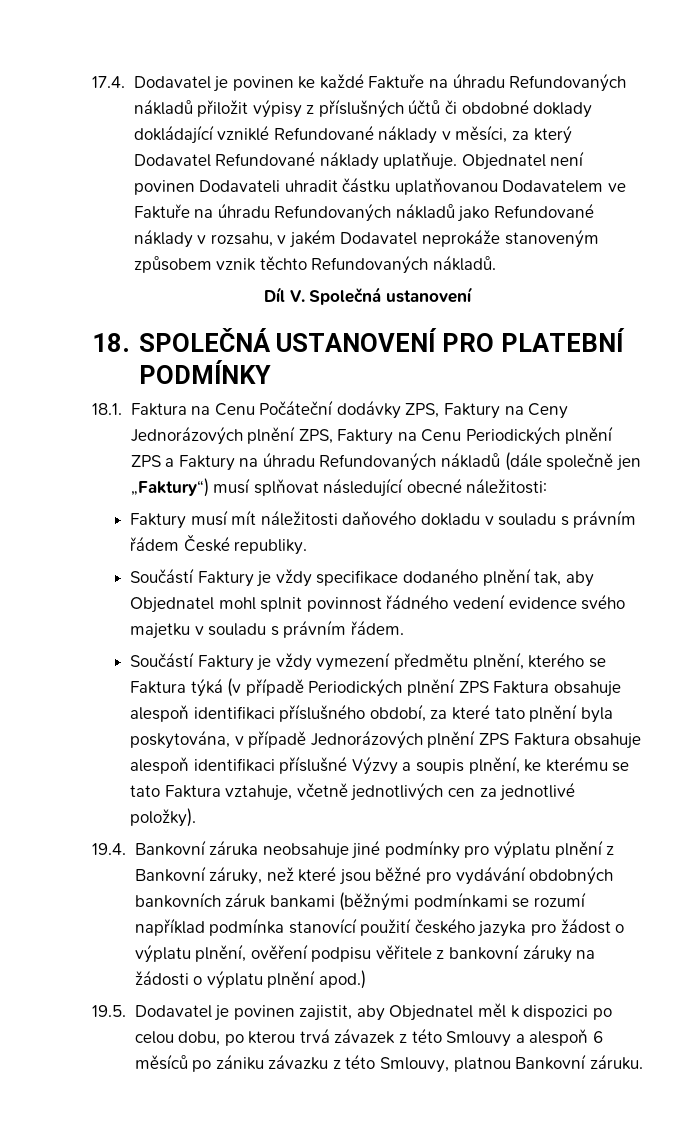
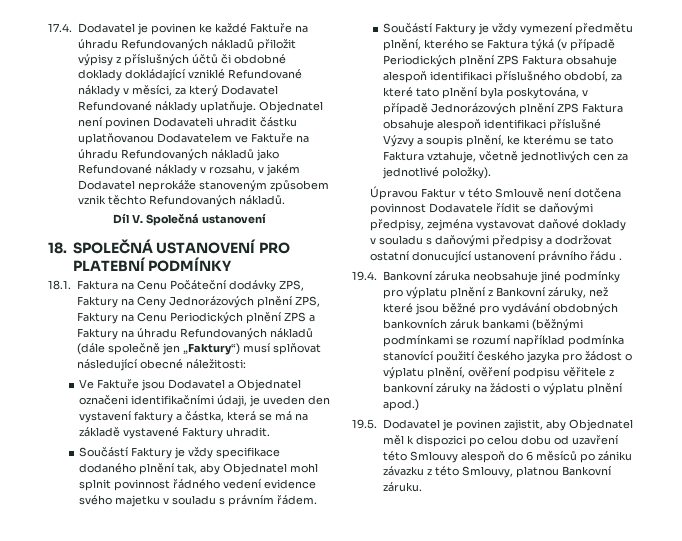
[130,510,637,529] [130,534,308,555] Faktury musí mít náležitosti daňového dokladu v souladu s právním řádem České republiky. -> [78,379,301,391] [78,395,330,407] [78,411,308,423] [78,427,270,439] Ve Faktuře jsou Dodavatel a Objednatel označeni identifikačními údaji, je uveden den vystavení faktury a částka, která se má na základě vystavené Faktury uhradit.
(197, 817) none -> [370,186,622,200] [370,203,594,215] [370,219,627,231] [370,235,613,247] [370,251,623,263] // Úpravou Faktur v této Smlouvě není dotčena povinnost Dodavatele řídit se daňovými předpisy, zejména vystavovat daňové doklady v souladu s daňovými předpisy a dodržovat ostatní donucující ustanovení právního řádu .
[178,1028,589,1047] dobu, po kterou trvá závazek z této Smlouvy a alespoň -> [520,435,618,445] [382,451,523,463] dobu od uzavření této Smlouvy alespoň do

